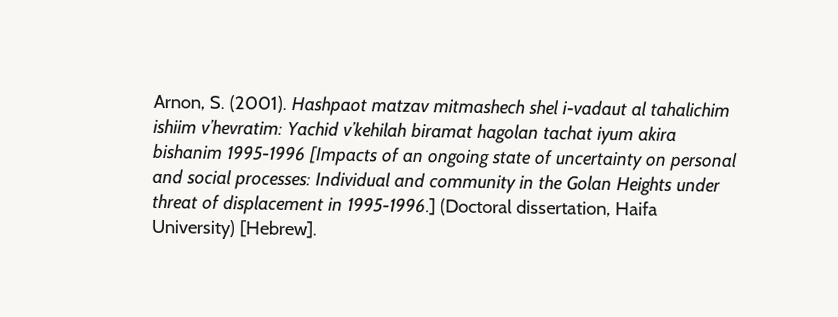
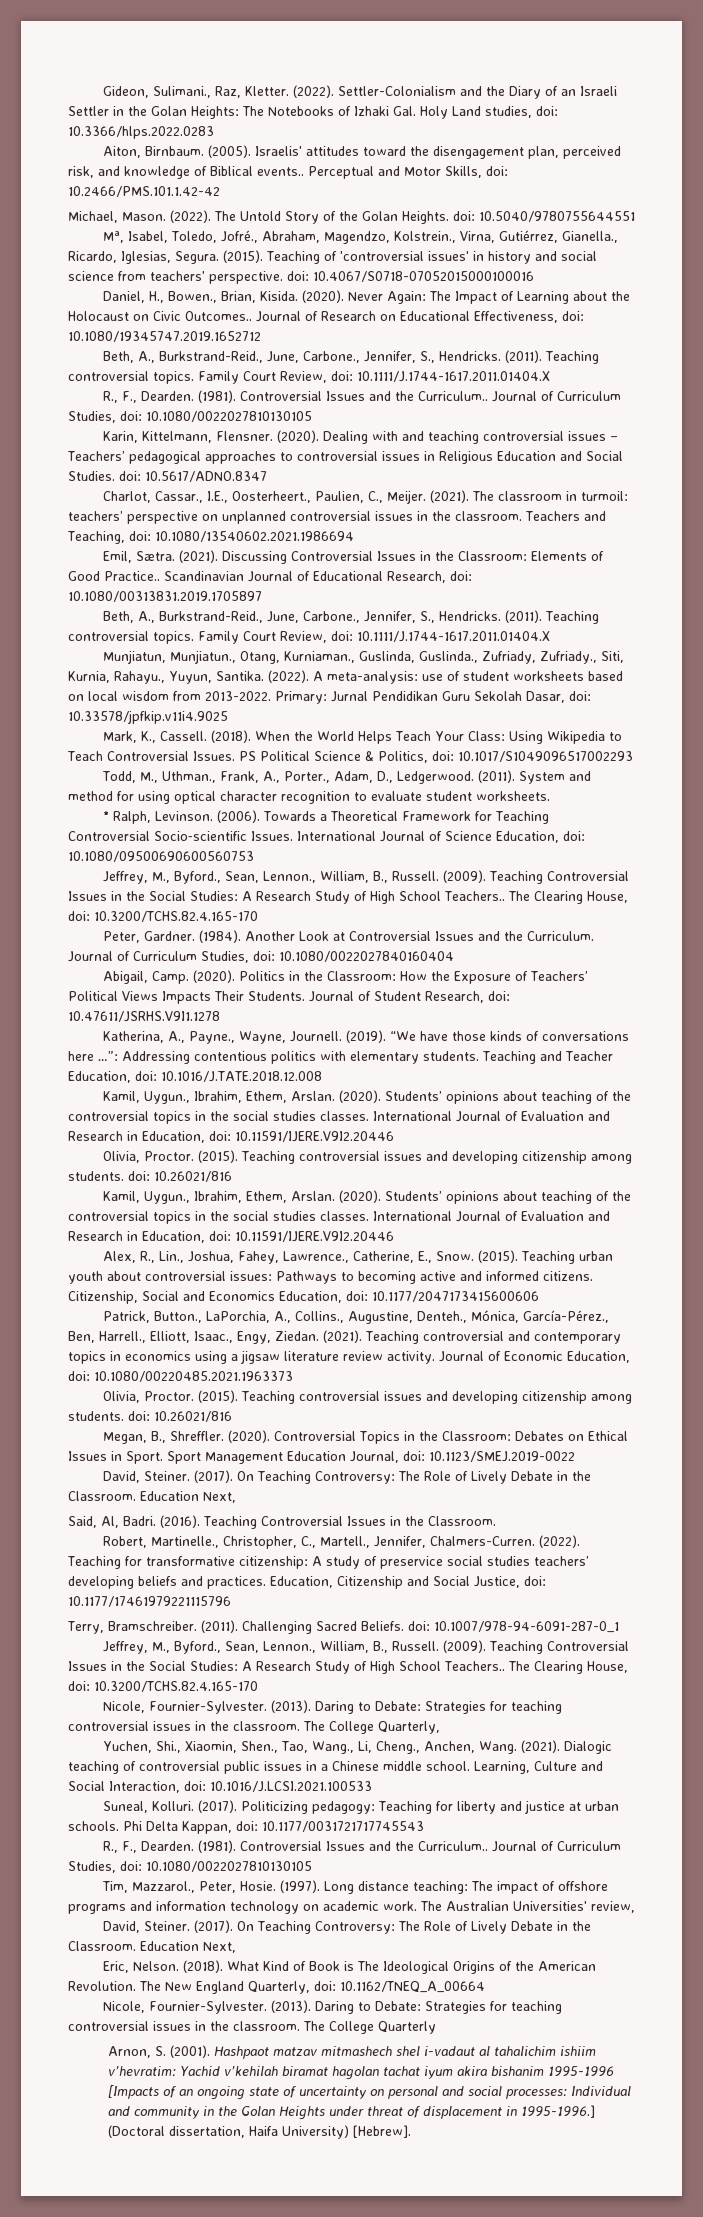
(153, 102) none -> [103,85,618,99] [68,106,558,119] [68,126,214,139] [103,145,622,159] [68,166,508,179] [68,186,220,197] [68,210,635,224] [103,230,619,244] [68,250,597,264] [68,271,534,284] [103,290,631,304] [68,311,584,323] [68,331,261,342] [103,350,600,364] [68,371,550,384] [103,390,622,403] [68,411,312,423] [103,430,619,444] [67,451,623,464] [68,471,267,482] [103,490,629,504] [68,511,606,524] [67,531,354,544] [103,550,605,564] [68,571,472,583] [68,591,262,602] [103,610,600,624] [68,631,550,644] [103,650,625,664] [68,670,623,684] [68,691,591,704] [68,710,228,724] [103,730,623,744] [67,751,633,763] [102,770,592,784] [68,791,550,804] [103,810,550,824] [68,831,585,843] [68,851,254,862] [103,870,630,884] [68,891,628,904] [68,911,258,922] [103,930,595,943] [68,951,454,963] [103,970,589,984] [68,991,510,1004] [68,1011,220,1022] [103,1030,630,1044] [68,1051,613,1064] [68,1071,322,1083] [103,1090,632,1104] [68,1111,610,1124] [68,1131,394,1143] [103,1150,633,1164] [68,1171,232,1182] [103,1190,632,1204] [68,1211,610,1224] [68,1231,394,1243] [103,1250,614,1264] [68,1271,593,1284] [68,1291,539,1304] [103,1310,610,1324] [68,1330,621,1344] [68,1350,630,1364] [68,1371,293,1382] [103,1390,633,1404] [68,1411,232,1422] [103,1430,629,1444] [68,1451,575,1464] [103,1470,592,1484] [68,1491,236,1503] [68,1515,496,1529] [103,1535,581,1549] [67,1556,589,1569] [68,1576,546,1589] [68,1596,231,1607] [67,1620,619,1634] [103,1640,630,1654] [68,1661,628,1674] [68,1681,258,1692] [103,1700,563,1714] [68,1721,440,1734] [103,1740,613,1754] [68,1761,603,1774] [68,1781,372,1793] [103,1800,620,1814] [68,1821,424,1834] [103,1840,622,1853] [68,1861,312,1873] [102,1880,609,1894] [68,1901,635,1914] [103,1920,592,1934] [68,1941,236,1953] [103,1960,597,1974] [68,1981,485,1994] [103,2000,563,2014] [68,2021,436,2034] Gideon, Sulimani., Raz, Kletter. (2022). Settler-Colonialism and the Diary of an Israeli Settler in the Golan Heights: The Notebooks of Izhaki Gal. Holy Land studies, doi: 10.3366/hlps.2022.0283 // Aiton, Birnbaum. (2005). Israelis' attitudes toward the disengagement plan, perceived risk, and knowledge of Biblical events.. Perceptual and Motor Skills, doi: 10.2466/PMS.101.1.42-42 // Michael, Mason. (2022). The Untold Story of the Golan Heights. doi: 10.5040/9780755644551 // Mª, Isabel, Toledo, Jofré., Abraham, Magendzo, Kolstrein., Virna, Gutiérrez, Gianella., Ricardo, Iglesias, Segura. (2015). Teaching of 'controversial issues' in history and social science from teachers' perspective. doi: 10.4067/S0718-07052015000100016 // Daniel, H., Bowen., Brian, Kisida. (2020). Never Again: The Impact of Learning about the Holocaust on Civic Outcomes.. Journal of Research on Educational Effectiveness, doi: 10.1080/19345747.2019.1652712 // Beth, A., Burkstrand-Reid., June, Carbone., Jennifer, S., Hendricks. (2011). Teaching controversial topics. Family Court Review, doi: 10.1111/J.1744-1617.2011.01404.X // R., F., Dearden. (1981). Controversial Issues and the Curriculum.. Journal of Curriculum Studies, doi: 10.1080/0022027810130105 // Karin, Kittelmann, Flensner. (2020). Dealing with and teaching controversial issues – Teachers’ pedagogical approaches to controversial issues in Religious Education and Social Studies. doi: 10.5617/ADNO.8347 // Charlot, Cassar., I.E., Oosterheert., Paulien, C., Meijer. (2021). The classroom in turmoil: teachers’ perspective on unplanned controversial issues in the classroom. Teachers and Teaching, doi: 10.1080/13540602.2021.1986694 // Emil, Sætra. (2021). Discussing Controversial Issues in the Classroom: Elements of Good Practice.. Scandinavian Journal of Educational Research, doi: 10.1080/00313831.2019.1705897 // Beth, A., Burkstrand-Reid., June, Carbone., Jennifer, S., Hendricks. (2011). Teaching controversial topics. Family Court Review, doi: 10.1111/J.1744-1617.2011.01404.X // Munjiatun, Munjiatun., Otang, Kurniaman., Guslinda, Guslinda., Zufriady, Zufriady., Siti, Kurnia, Rahayu., Yuyun, Santika. (2022). A meta-analysis: use of student worksheets based on local wisdom from 2013-2022. Primary: Jurnal Pendidikan Guru Sekolah Dasar, doi: 10.33578/jpfkip.v11i4.9025 // Mark, K., Cassell. (2018). When the World Helps Teach Your Class: Using Wikipedia to Teach Controversial Issues. PS Political Science & Politics, doi: 10.1017/S1049096517002293 // Todd, M., Uthman., Frank, A., Porter., Adam, D., Ledgerwood. (2011). System and method for using optical character recognition to evaluate student worksheets. // * Ralph, Levinson. (2006). Towards a Theoretical Framework for Teaching Controversial Socio‐scientific Issues. International Journal of Science Education, doi: 10.1080/09500690600560753 // Jeffrey, M., Byford., Sean, Lennon., William, B., Russell. (2009). Teaching Controversial Issues in the Social Studies: A Research Study of High School Teachers.. The Clearing House, doi: 10.3200/TCHS.82.4.165-170 // Peter, Gardner. (1984). Another Look at Controversial Issues and the Curriculum. Journal of Curriculum Studies, doi: 10.1080/0022027840160404 // Abigail, Camp. (2020). Politics in the Classroom: How the Exposure of Teachers’ Political Views Impacts Their Students. Journal of Student Research, doi: 10.47611/JSRHS.V9I1.1278 // Katherina, A., Payne., Wayne, Journell. (2019). “We have those kinds of conversations here …”: Addressing contentious politics with elementary students. Teaching and Teacher Education, doi: 10.1016/J.TATE.2018.12.008 // Kamil, Uygun., Ibrahim, Ethem, Arslan. (2020). Students’ opinions about teaching of the controversial topics in the social studies classes. International Journal of Evaluation and Research in Education, doi: 10.11591/IJERE.V9I2.20446 // Olivia, Proctor. (2015). Teaching controversial issues and developing citizenship among students. doi: 10.26021/816 // Kamil, Uygun., Ibrahim, Ethem, Arslan. (2020). Students’ opinions about teaching of the controversial topics in the social studies classes. International Journal of Evaluation and Research in Education, doi: 10.11591/IJERE.V9I2.20446 // Alex, R., Lin., Joshua, Fahey, Lawrence., Catherine, E., Snow. (2015). Teaching urban youth about controversial issues: Pathways to becoming active and informed citizens. Citizenship, Social and Economics Education, doi: 10.1177/2047173415600606 // Patrick, Button., LaPorchia, A., Collins., Augustine, Denteh., Mónica, García-Pérez., Ben, Harrell., Elliott, Isaac., Engy, Ziedan. (2021). Teaching controversial and contemporary topics in economics using a jigsaw literature review activity. Journal of Economic Education, doi: 10.1080/00220485.2021.1963373 // Olivia, Proctor. (2015). Teaching controversial issues and developing citizenship among students. doi: 10.26021/816 // Megan, B., Shreffler. (2020). Controversial Topics in the Classroom: Debates on Ethical Issues in Sport. Sport Management Education Journal, doi: 10.1123/SMEJ.2019-0022 // David, Steiner. (2017). On Teaching Controversy: The Role of Lively Debate in the Classroom. Education Next, // Said, Al, Badri. (2016). Teaching Controversial Issues in the Classroom. // Robert, Martinelle., Christopher, C., Martell., Jennifer, Chalmers-Curren. (2022). Teaching for transformative citizenship: A study of preservice social studies teachers’ developing beliefs and practices. Education, Citizenship and Social Justice, doi: 10.1177/17461979221115796 // Terry, Bramschreiber. (2011). Challenging Sacred Beliefs. doi: 10.1007/978-94-6091-287-0_1 // Jeffrey, M., Byford., Sean, Lennon., William, B., Russell. (2009). Teaching Controversial Issues in the Social Studies: A Research Study of High School Teachers.. The Clearing House, doi: 10.3200/TCHS.82.4.165-170 // Nicole, Fournier-Sylvester. (2013). Daring to Debate: Strategies for teaching controversial issues in the classroom. The College Quarterly, // Yuchen, Shi., Xiaomin, Shen., Tao, Wang., Li, Cheng., Anchen, Wang. (2021). Dialogic teaching of controversial public issues in a Chinese middle school. Learning, Culture and Social Interaction, doi: 10.1016/J.LCSI.2021.100533 // Suneal, Kolluri. (2017). Politicizing pedagogy: Teaching for liberty and justice at urban schools. Phi Delta Kappan, doi: 10.1177/0031721717745543 // R., F., Dearden. (1981). Controversial Issues and the Curriculum.. Journal of Curriculum Studies, doi: 10.1080/0022027810130105 // Tim, Mazzarol., Peter, Hosie. (1997). Long distance teaching: The impact of offshore programs and information technology on academic work. The Australian Universities' review, // David, Steiner. (2017). On Teaching Controversy: The Role of Lively Debate in the Classroom. Education Next, // Eric, Nelson. (2018). What Kind of Book is The Ideological Origins of the American Revolution. The New England Quarterly, doi: 10.1162/TNEQ_A_00664 // Nicole, Fournier-Sylvester. (2013). Daring to Debate: Strategies for teaching controversial issues in the classroom. The College Quarterly //

